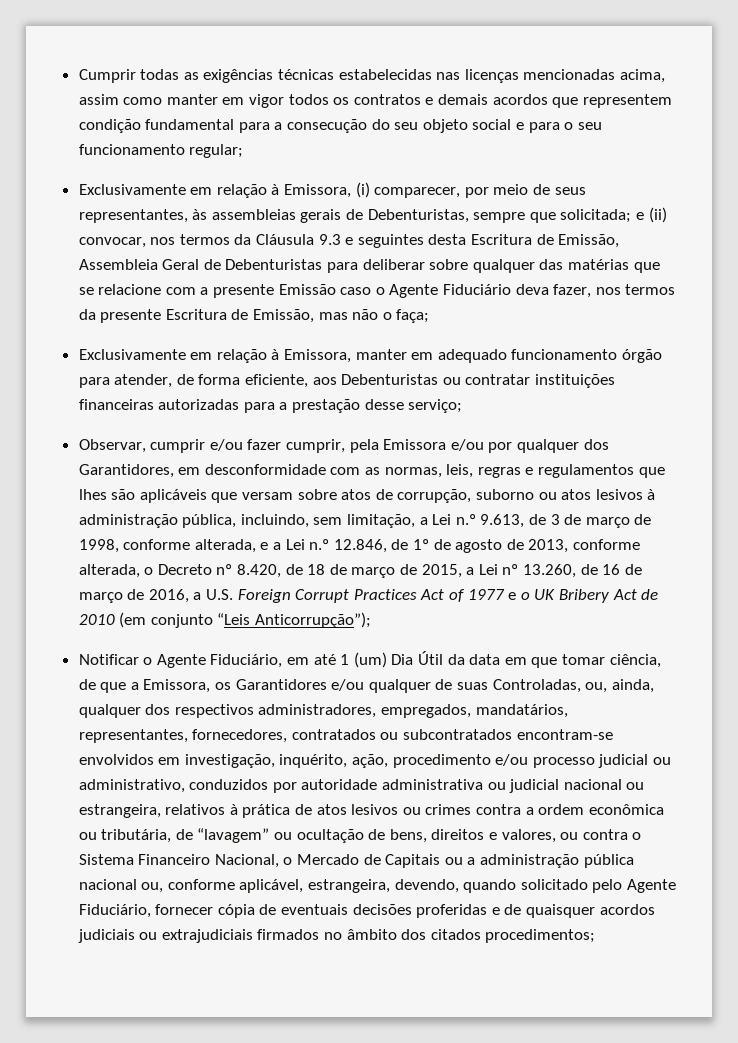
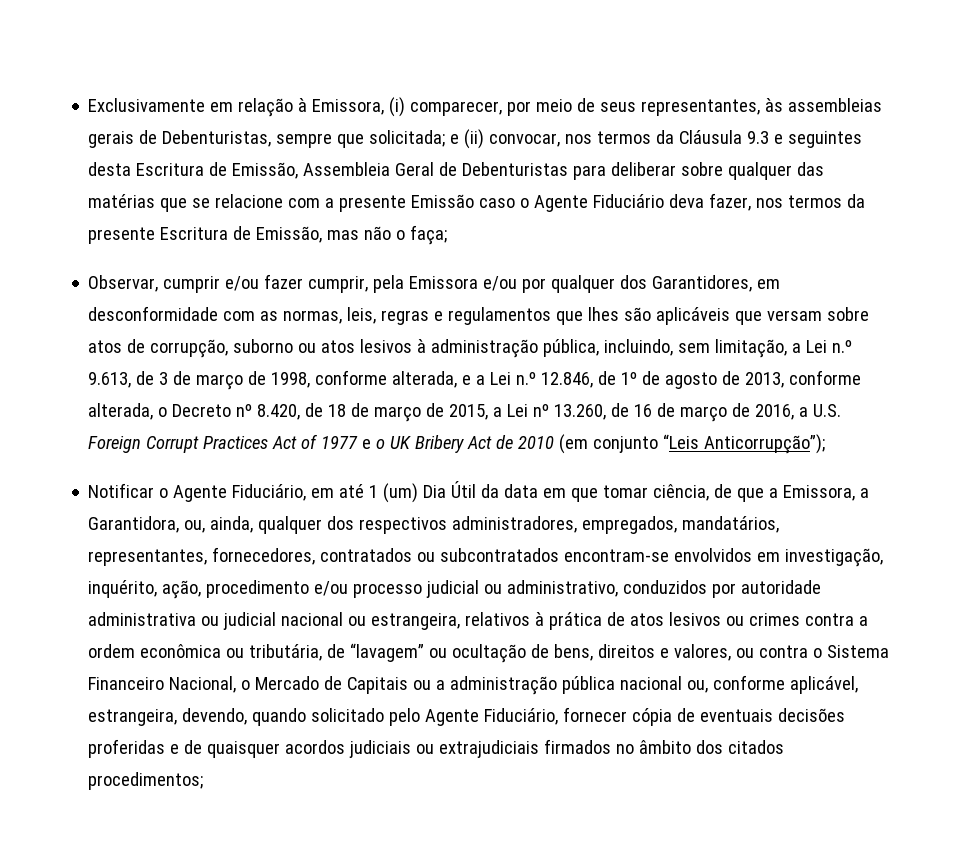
[78,69,666,83] [78,94,672,108] [78,119,602,133] [78,144,244,158] Cumprir todas as exigências técnicas estabelecidas nas licenças mencionadas acima, assim como manter em vigor todos os contratos e demais acordos que representem condição fundamental para a consecução do seu objeto social e para o seu funcionamento regular; // -> (88, 105) none
[78,349,663,363] [78,374,616,388] [78,399,463,413] // Exclusivamente em relação à Emissora, manter em adequado funcionamento órgão para atender, de forma eficiente, aos Debenturistas ou contratar instituições financeiras autorizadas para a prestação desse serviço; -> (448, 235) none
[215,679,581,693] os Garantidores e/ou qualquer de suas Controladas, -> [860,488,870,498] [88,516,180,533] a Garantidora,

